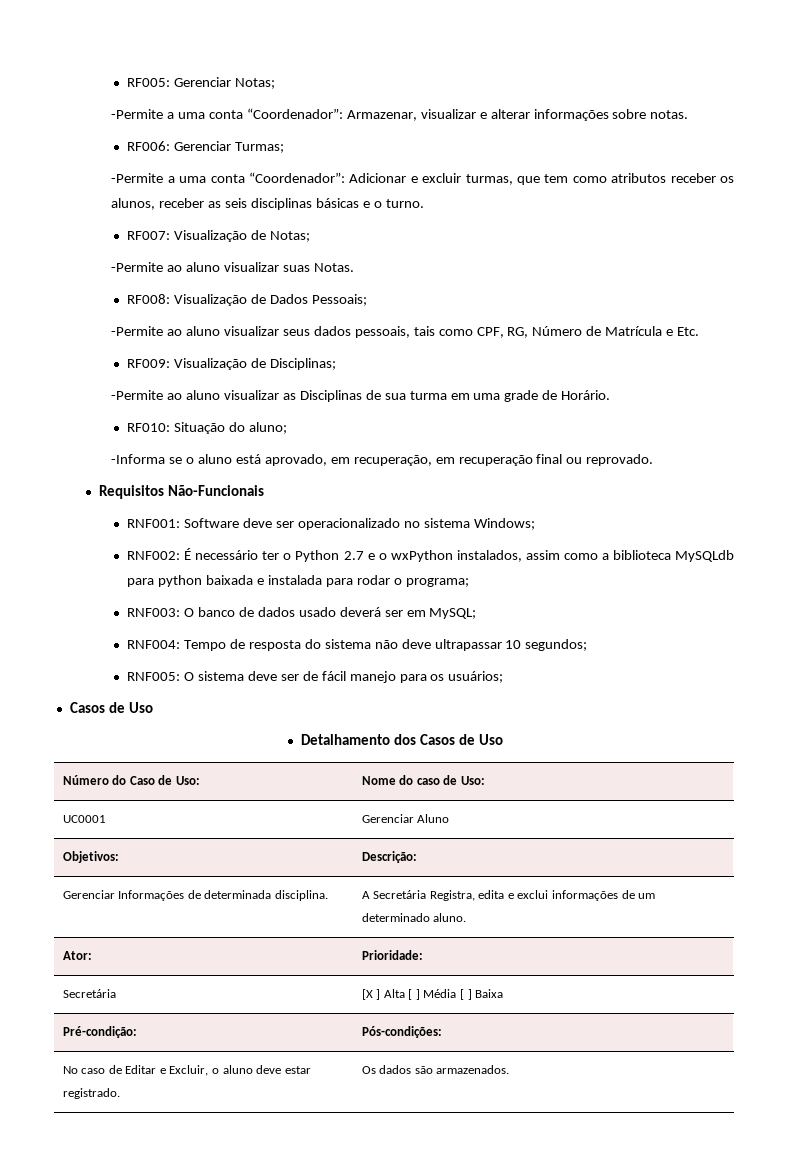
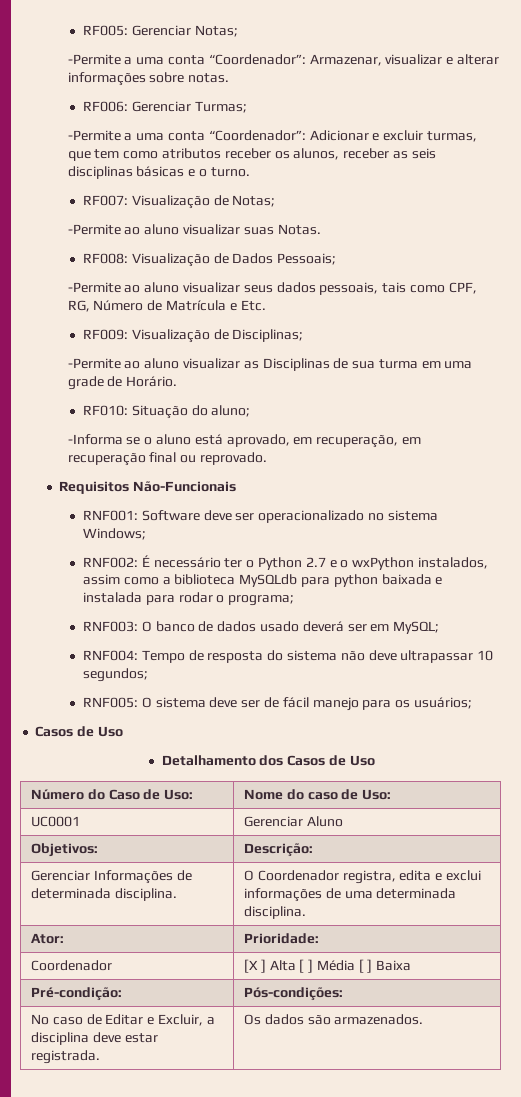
[361,890,475,901] A Secretária Registra, -> [244,870,396,884] O Coordenador registra,
[638,893,656,899] [361,913,467,922] um determinado aluno. -> [344,888,457,899] [244,906,307,919] uma determinada disciplina.
[62,989,116,998] Secretária -> [31,960,113,971] Coordenador
[211,1065,253,1074] o aluno -> [206,1017,215,1025] [31,1032,90,1045] a disciplina
[62,1088,120,1099] registrado. -> [31,1050,101,1064] registrada.

